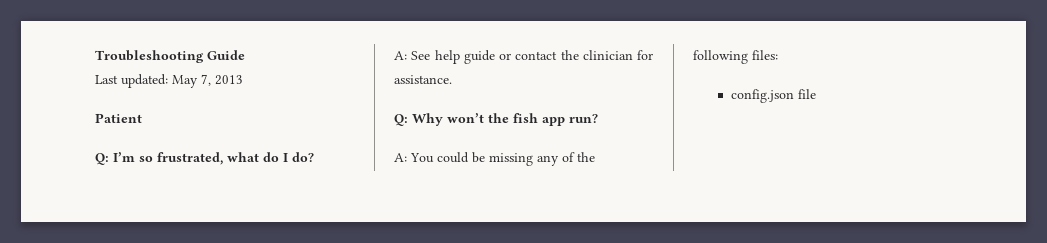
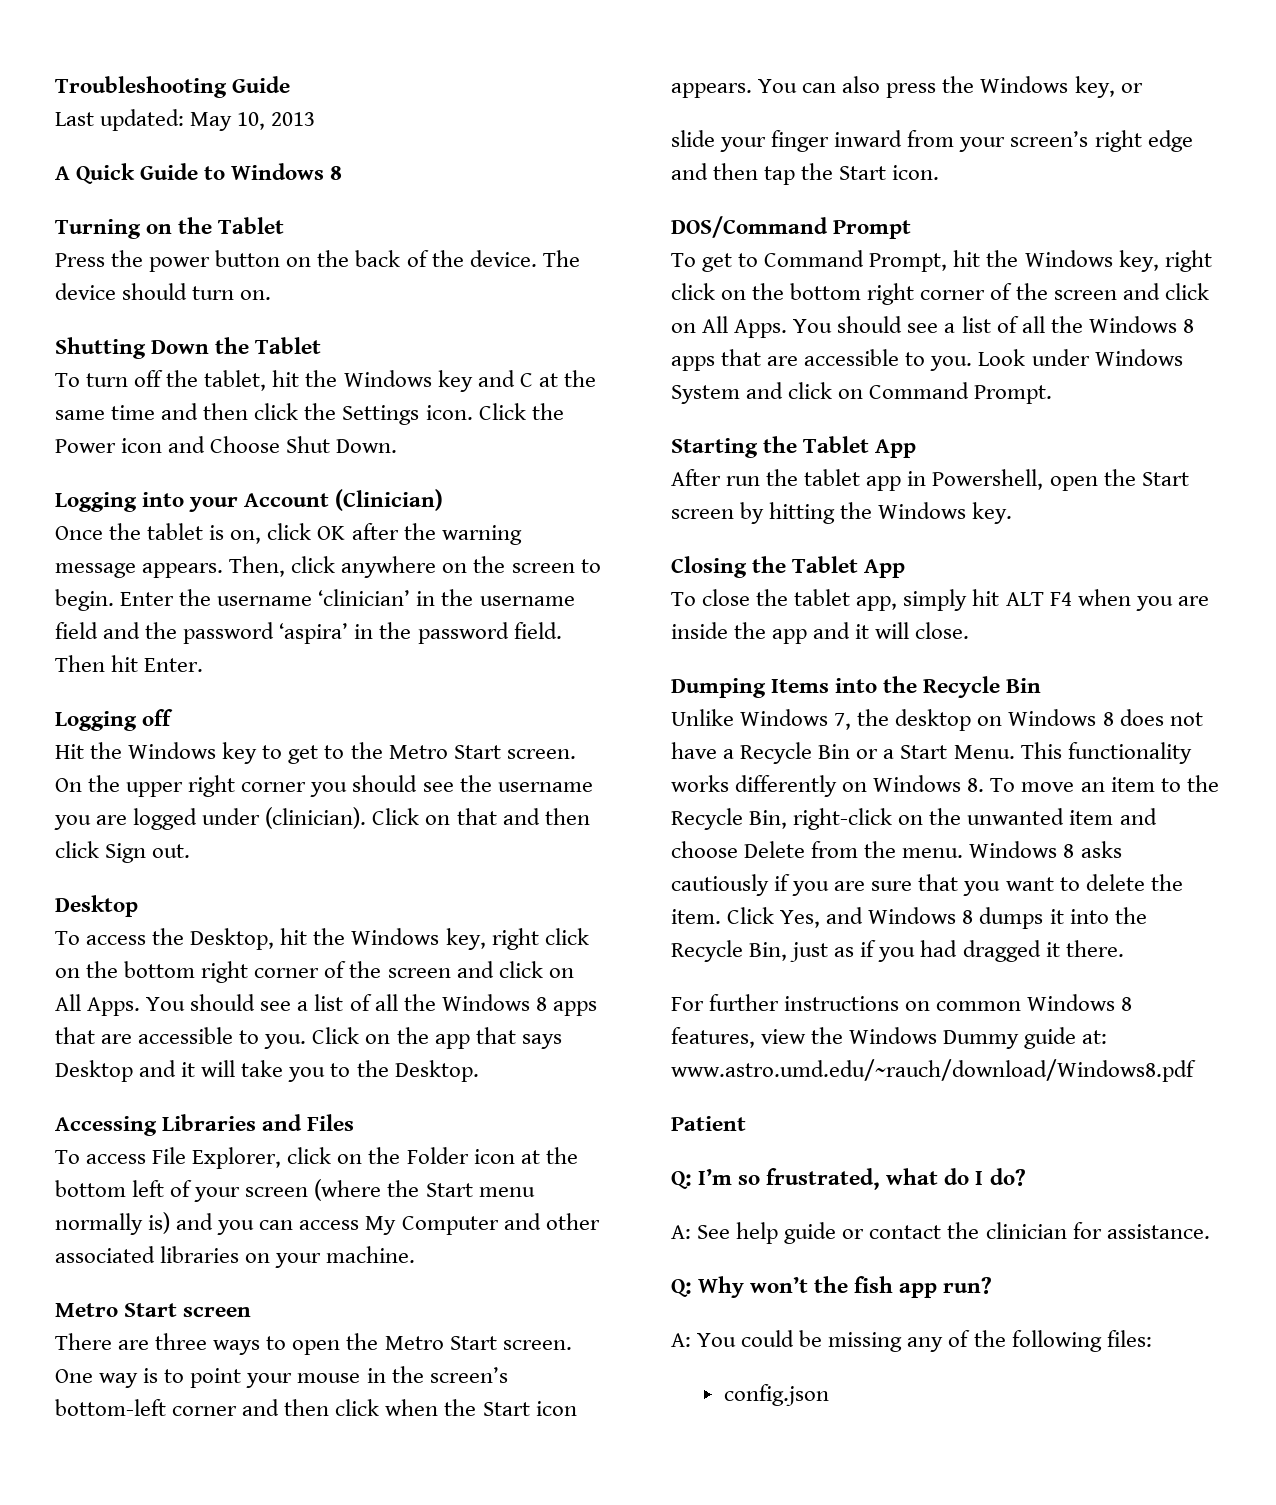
[201,74,243,86] 7, 2013 -> [237,112,316,130] [55,163,343,184] [55,217,285,239] [55,250,580,272] [55,283,272,300] [55,337,322,359] [55,370,596,392] [55,403,564,425] [55,436,398,453] [55,489,444,512] [55,523,522,545] [55,556,601,578] [55,589,575,611] [55,622,562,644] [55,655,204,672] [55,709,174,731] [55,742,576,764] [55,775,593,797] [54,807,590,830] [55,841,191,863] [55,895,138,917] [55,928,589,950] [55,961,574,983] [55,994,597,1016] [55,1027,562,1049] [55,1060,479,1082] [55,1114,355,1136] [55,1147,578,1169] [55,1179,535,1202] [55,1212,600,1235] [55,1246,416,1268] [55,1303,252,1317] [55,1333,572,1355] [55,1366,508,1388] [55,1399,577,1416] [671,76,1143,98] [671,130,1193,152] [671,163,940,185] [671,216,912,239] [671,250,1212,272] [671,283,1209,305] [671,316,1194,338] [671,349,1183,371] [671,382,1053,404] [671,436,917,458] [671,469,1189,491] [671,502,1013,524] [671,556,906,578] [671,589,1209,611] [671,622,970,644] [671,676,1042,698] [671,709,1203,731] [671,742,1192,764] [671,775,1219,797] [671,808,1157,830] [671,841,1122,858] [671,874,1183,896] [671,907,1147,929] [671,940,1124,962] [671,994,1133,1011] [671,1027,1108,1049] [671,1059,1196,1082] 10, 2013 // A Quick Guide to Windows 8 // Turning on the Tablet // Press the power button on the back of the device. The device should turn on. // Shutting Down the Tablet // To turn off the tablet, hit the Windows key and C at the same time and then click the Settings icon. Click the Power icon and Choose Shut Down. // Logging into your Account (Clinician) // Once the tablet is on, click OK after the warning message appears. Then, click anywhere on the screen to begin. Enter the username ‘clinician’ in the username field and the password ‘aspira’ in the password field. Then hit Enter. // Logging off // Hit the Windows key to get to the Metro Start screen. On the upper right corner you should see the username you are logged under (clinician). Click on that and then click Sign out. // Desktop // To access the Desktop, hit the Windows key, right click on the bottom right corner of the screen and click on All Apps. You should see a list of all the Windows 8 apps that are accessible to you. Click on the app that says Desktop and it will take you to the Desktop. // Accessing Libraries and Files // To access File Explorer, click on the Folder icon at the bottom left of your screen (where the Start menu normally is) and you can access My Computer and other associated libraries on your machine. // Metro Start screen // There are three ways to open the Metro Start screen. One way is to point your mouse in the screen’s bottom-left corner and then click when the Start icon appears. You can also press the Windows key, or // slide your finger inward from your screen’s right edge and then tap the Start icon. // DOS/Command Prompt // To get to Command Prompt, hit the Windows key, right click on the bottom right corner of the screen and click on All Apps. You should see a list of all the Windows 8 apps that are accessible to you. Look under Windows System and click on Command Prompt. // Starting the Tablet App // After run the tablet app in Powershell, open the Start screen by hitting the Windows key. // Closing the Tablet App // To close the tablet app, simply hit ALT F4 when you are inside the app and it will close. // Dumping Items into the Recycle Bin // Unlike Windows 7, the desktop on Windows 8 does not have a Recycle Bin or a Start Menu. This functionality works differently on Windows 8. To move an item to the Recycle Bin, right-click on the unwanted item and choose Delete from the menu. Windows 8 asks cautiously if you are sure that you want to delete the item. Click Yes, and Windows 8 dumps it into the Recycle Bin, just as if you had dragged it there. // For further instructions on common Windows 8 features, view the Windows Dummy guide at: www.astro.umd.edu/~rauch/download/Windows8.pdf
[798,89,817,99] file -> (830, 1395) none

